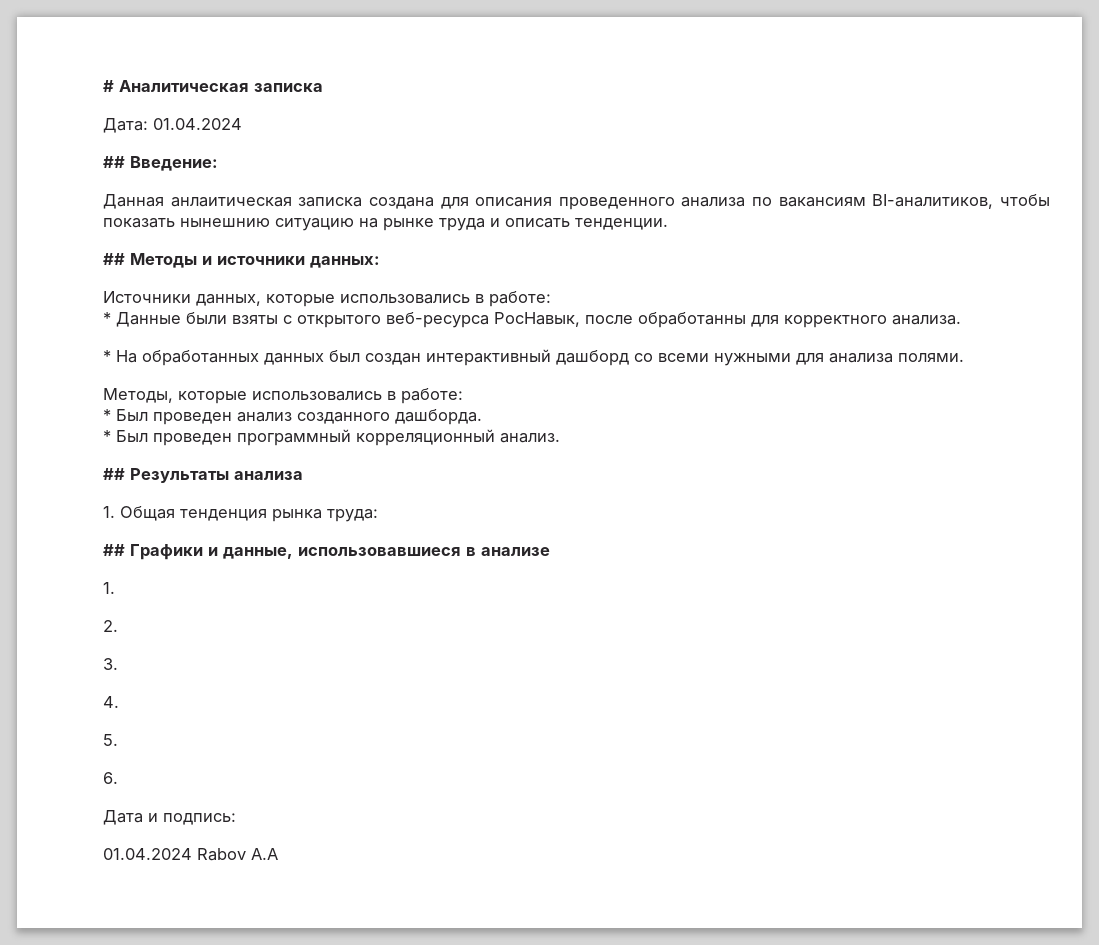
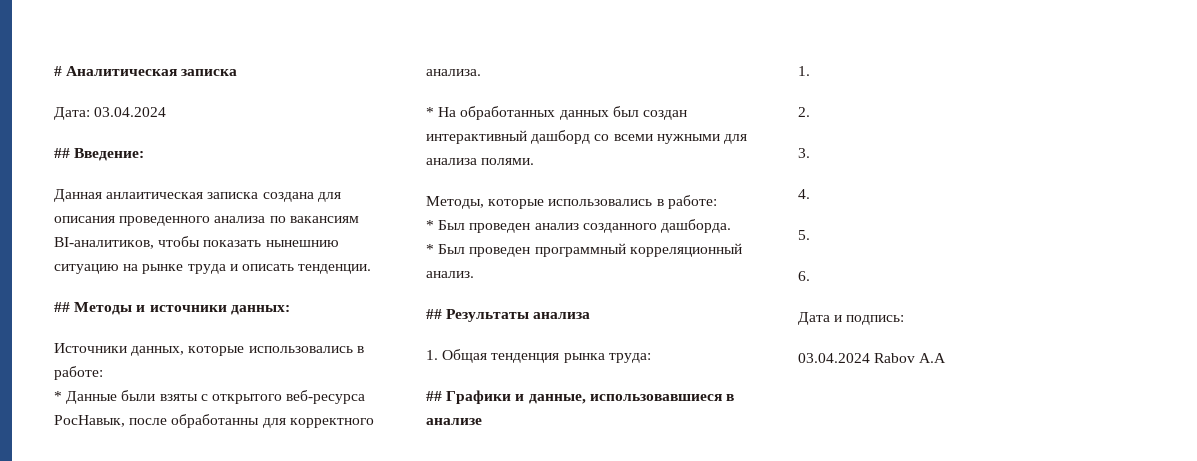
[153,118,242,130] 01.04.2024 -> [94,107,167,117] 03.04.2024
[103,848,192,860] 01.04.2024 -> [798,353,870,363] 03.04.2024

